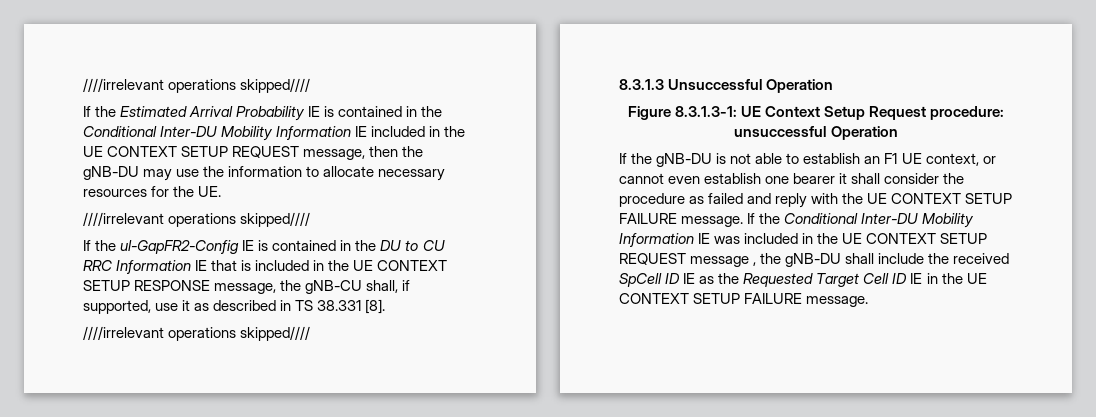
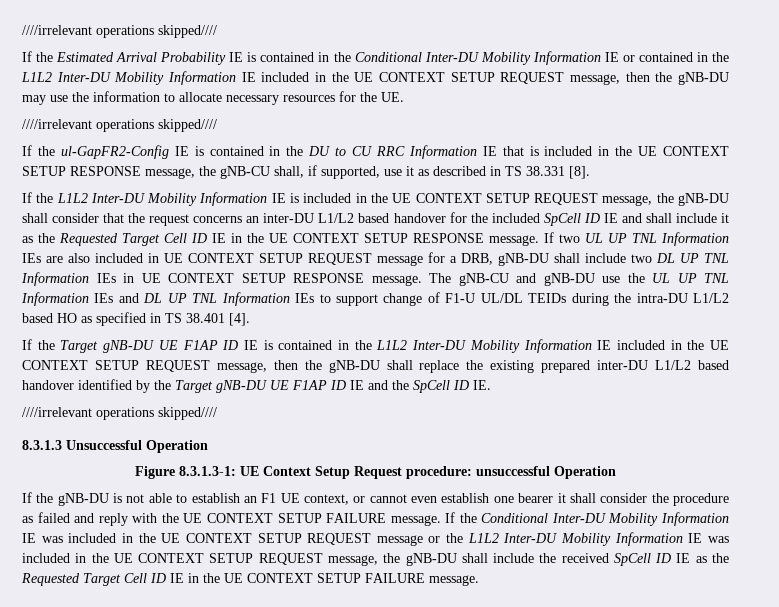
(368, 131) none -> [622,52,729,62] [21,71,256,85] or contained in the L1L2 Inter-DU Mobility Information IE
(386, 306) none -> [22,192,729,206] [22,212,729,226] [22,232,729,246] [22,252,729,266] [21,272,729,286] [21,292,730,306] [22,312,250,326] [22,339,730,353] [22,360,730,373] [22,379,491,393] // If the L1L2 Inter-DU Mobility Information IE is included in the UE CONTEXT SETUP REQUEST message, the gNB-DU shall consider that the request concerns an inter-DU L1/L2 based handover for the included SpCell ID IE and shall include it as the Requested Target Cell ID IE in the UE CONTEXT SETUP RESPONSE message. If two UL UP TNL Information IEs are also included in UE CONTEXT SETUP REQUEST message for a DRB, gNB-DU shall include two DL UP TNL Information IEs in UE CONTEXT SETUP RESPONSE message. The gNB-CU and gNB-DU use the UL UP TNL Information IEs and DL UP TNL Information IEs to support change of F1-U UL/DL TEIDs during the intra-DU L1/L2 based HO as specified in TS 38.401 [4]. // If the Target gNB-DU UE F1AP ID IE is contained in the L1L2 Inter-DU Mobility Information IE included in the UE CONTEXT SETUP REQUEST message, then the gNB-DU shall replace the existing prepared inter-DU L1/L2 based handover identified by the Target gNB-DU UE F1AP ID IE and the SpCell ID IE.
[753,262,757,266] , -> [428,532,729,546] [22,553,378,566] or the L1L2 Inter-DU Mobility Information IE was included in the UE CONTEXT SETUP REQUEST message,

